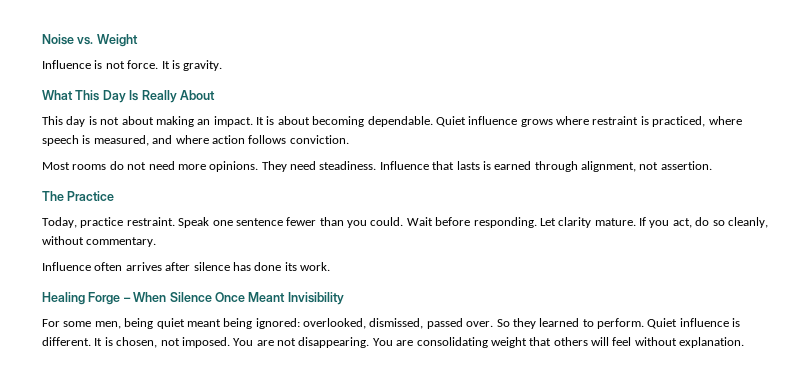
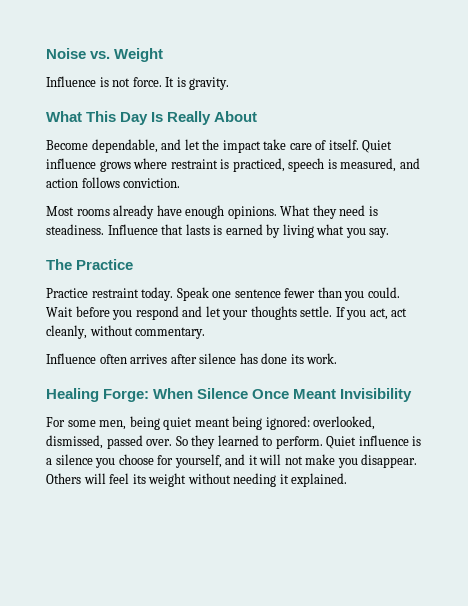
[42,116,433,127] This day is not about making an impact. It is about becoming dependable. -> [46,139,359,153] Become dependable, and let the impact take care of itself.
[708,116,742,125] where -> (285, 165) none
[175,135,209,144] where -> (420, 163) none
[109,161,316,172] do not need more opinions. They need -> [113,205,378,219] already have enough opinions. What they need is
[534,161,712,172] through alignment, not assertion. -> [266,224,390,238] by living what you say.
[42,217,175,228] Today, practice restraint. -> [46,287,174,301] Practice restraint today.
[473,217,636,228] responding. Let clarity mature. -> [112,306,333,320] you respond and let your thoughts settle.
[695,217,725,226] do so -> [391,308,408,317] act
[88,292,131,305] Forge – -> [103,389,150,402] Forge:
[42,337,745,348] different. It is chosen, not imposed. You are not disappearing. You are consolidating weight that others will feel without explanation. -> [46,454,418,468] [46,473,348,487] a silence you choose for yourself, and it will not make you disappear. Others will feel its weight without needing it explained.

